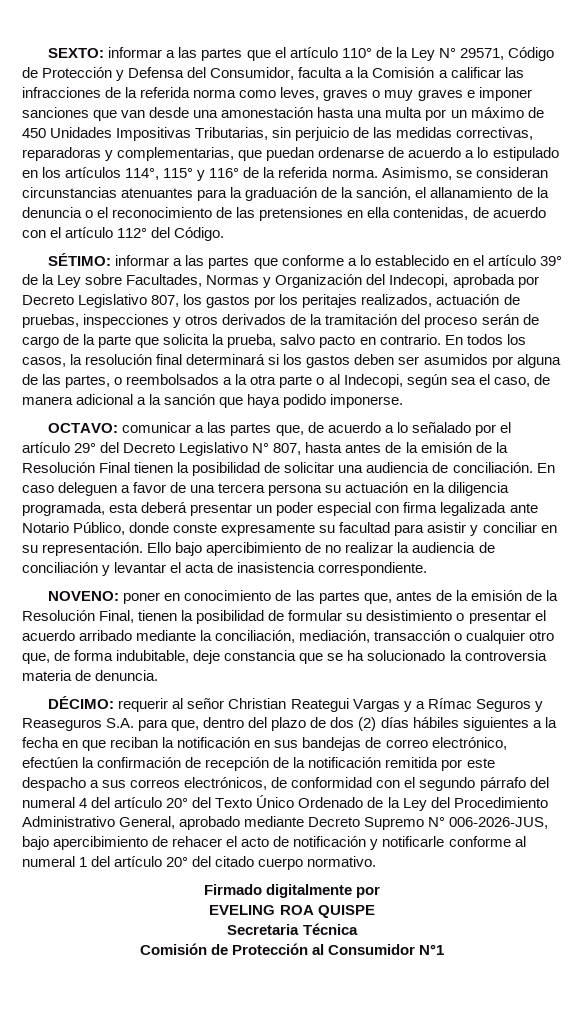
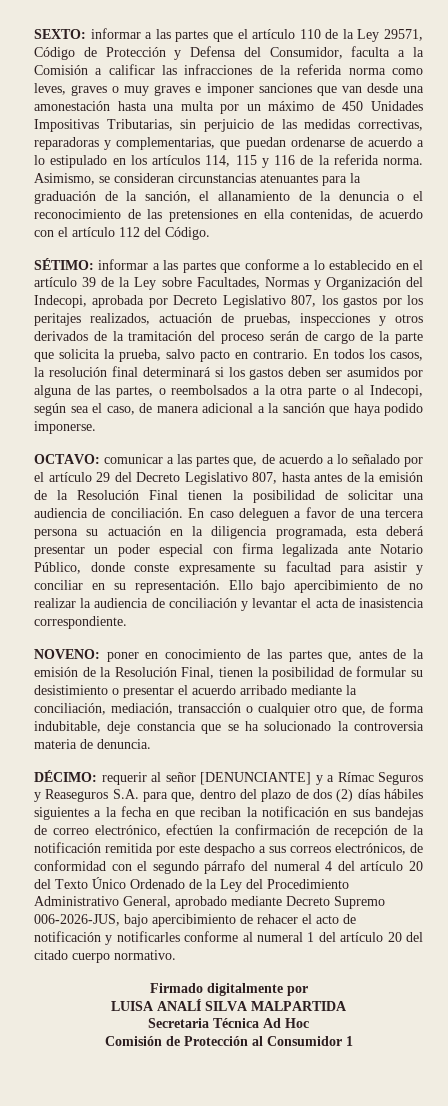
[341,47,456,61] 110° de la Ley N° -> [299,29,380,42] 110 de la Ley
[125,168,240,181] 114°, 115° y 116° -> [205,155,295,168] 114, 115 y 116
[117,228,148,238] 112° -> [119,227,140,237] 112
[539,256,562,266] 39° -> [82,277,97,287] 39
[74,443,97,453] 29° -> [96,472,111,482] 29
[252,443,270,453] N° -> (248, 478) none
[228,698,400,712] Christian Reategui Vargas -> [200,772,311,785] [DENUNCIANTE]
[166,798,189,808] 20° -> [409,861,424,871] 20
[428,817,446,827] N° -> (385, 902) none
[382,836,445,847] notificarle -> [116,931,180,942] notificarles
[166,857,189,867] 20° -> [387,932,402,942] 20
[209,905,375,918] EVELING ROA QUISPE -> [111,999,347,1011] LUISA ANALÍ SILVA MALPARTIDA
(358, 929) none -> [263,1018,309,1028] Ad Hoc
[419,944,445,955] N°1 -> [345,1036,353,1046] 1

